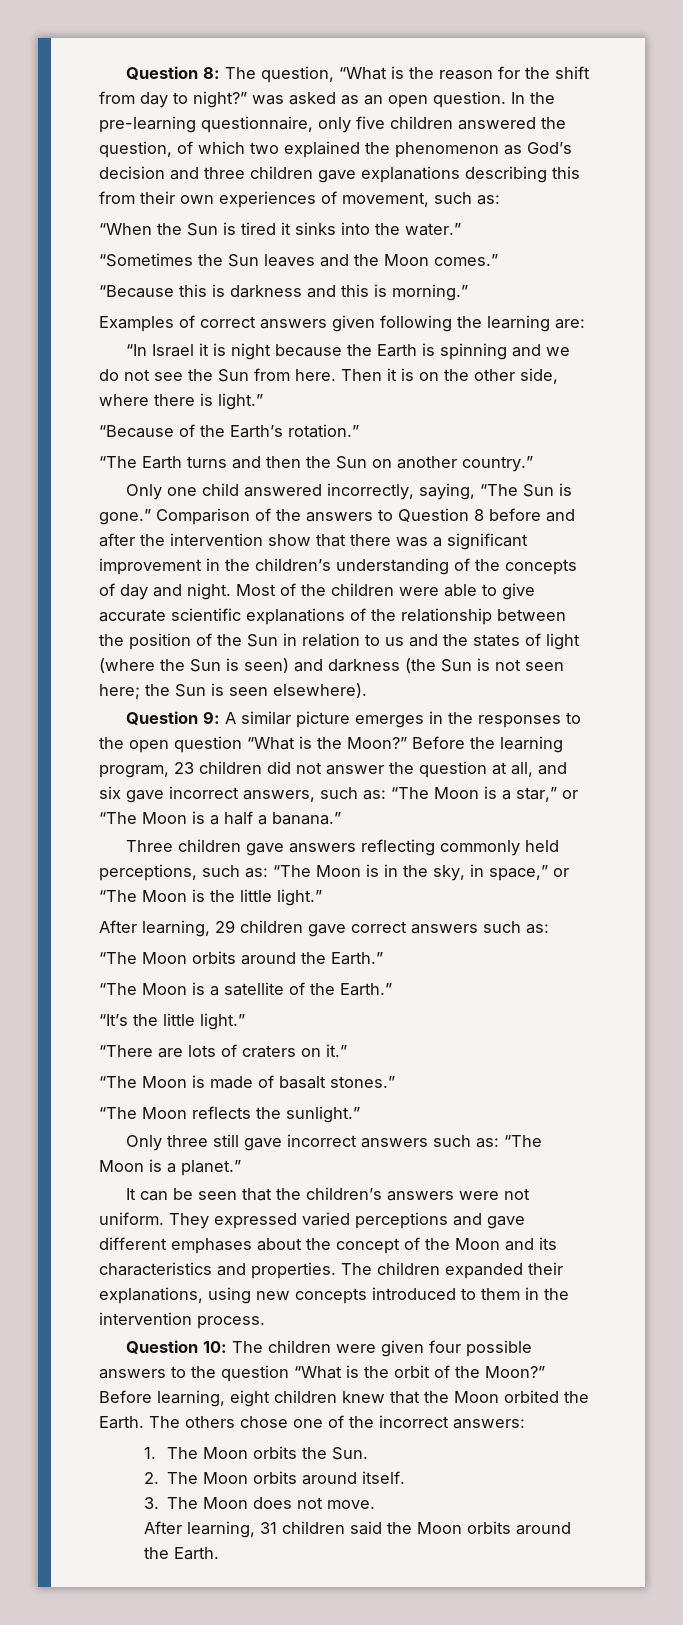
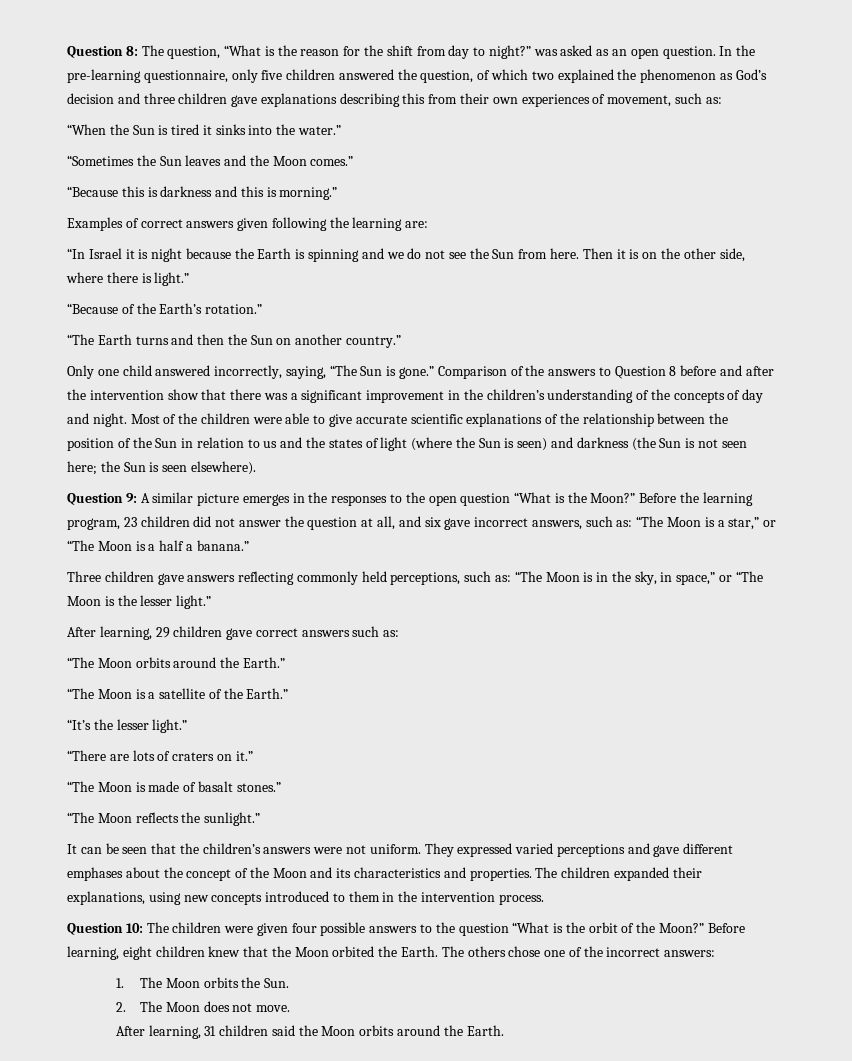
[240,889,272,902] little -> [140,595,173,606] lesser
[163,1013,195,1026] little -> [116,719,149,730] lesser
[126,1134,543,1151] [99,1159,241,1176] // Only three still gave incorrect answers such as: “The Moon is a planet.” -> (261, 819) none
[253,1471,406,1485] [144,1497,249,1509] orbits around itself. // 3. The Moon -> (200, 1007) none

